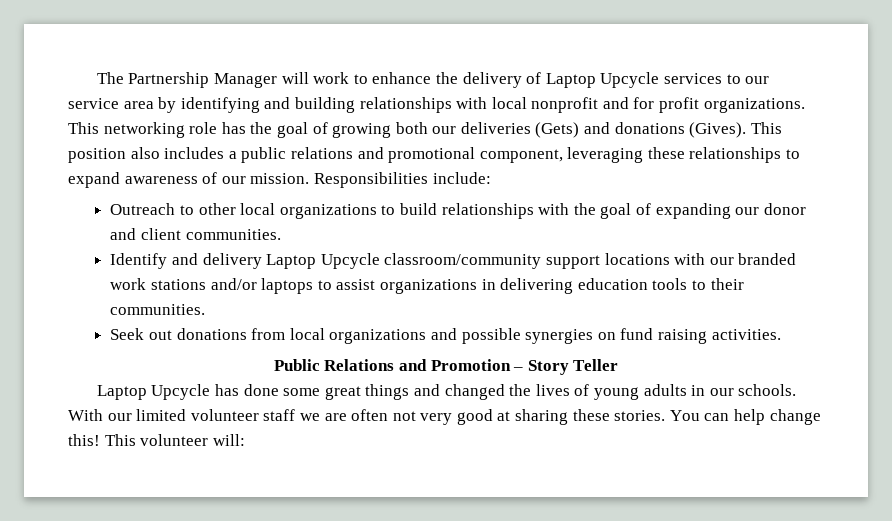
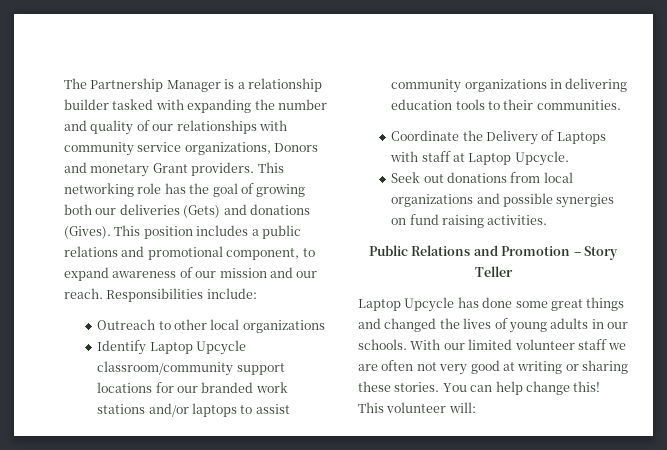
[281,72,770,88] [68,97,805,113] will work to enhance the delivery of Laptop Upcycle services to our service area by identifying and building relationships with local nonprofit and for profit organizations. -> [224,78,322,92] [64,99,327,113] [64,120,287,135] [64,142,319,156] [64,162,255,177] is a relationship builder tasked with expanding the number and quality of our relationships with community service organizations, Donors and monetary Grant providers.
[130,147,160,159] also -> (193, 232) none
[567,147,782,163] leveraging these relationships -> (300, 254) none
[250,173,310,184] mission. -> [219,267,318,278] [64,288,103,299] mission and our reach.
[381,203,806,219] [110,228,281,240] to build relationships with the goal of expanding our donor and client communities. -> (325, 326) none
[172,253,262,269] and delivery -> (147, 347) none
[674,253,706,265] with -> [155,382,174,393] for
(376, 284) none -> [391,79,462,93] community
(206, 309) none -> [391,130,606,145] [390,151,569,166] // Coordinate the Delivery of Laptops with staff at Laptop Upcycle.
(511, 416) none -> [517,361,579,374] writing or

